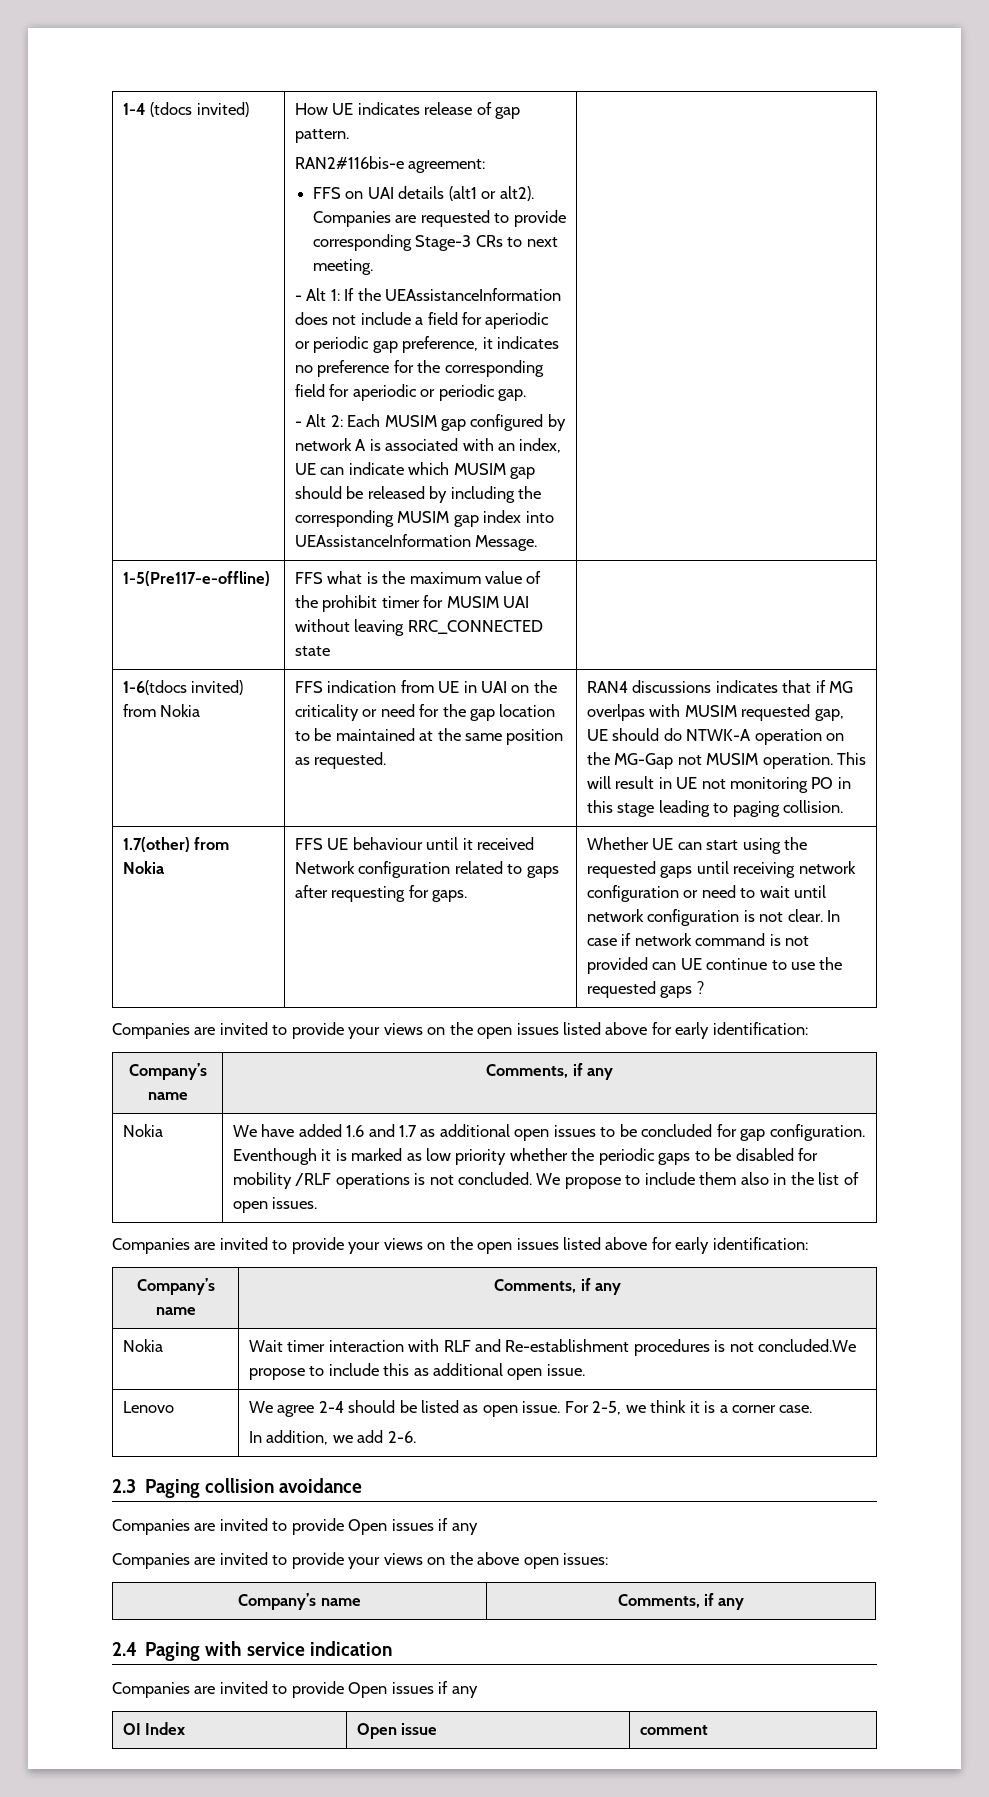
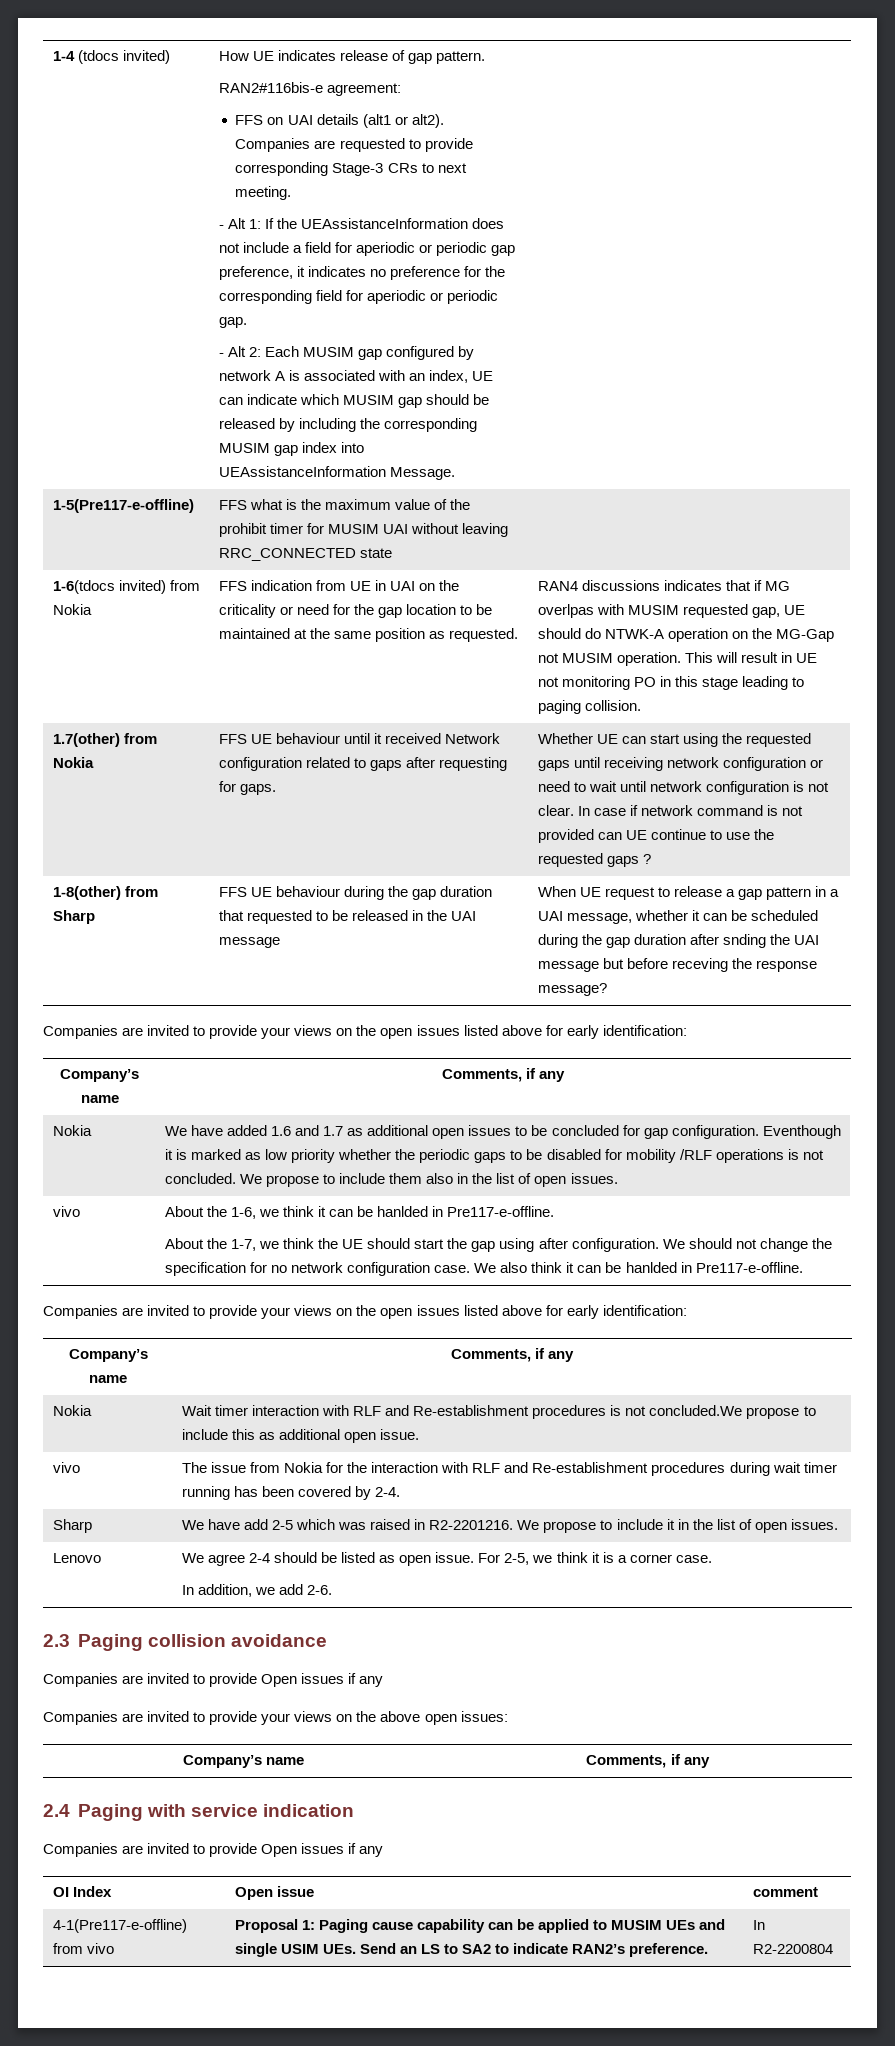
(704, 987) none -> [52,886,158,900] [52,910,95,924] [218,886,493,900] [218,910,477,924] [218,937,280,948] [537,886,840,900] [537,910,819,924] [537,934,820,948] [537,958,818,972] [537,983,607,996] // 1-8(other) from Sharp | FFS UE behaviour during the gap duration that requested to be released in the UAI message | When UE request to release a gap pattern in a UAI message, whether it can be scheduled during the gap duration after snding the UAI message but before receving the response message?
(318, 1203) none -> [52,1206,80,1217] [164,1206,555,1219] [164,1238,832,1252] [164,1262,803,1276] // vivo | About the 1-6, we think it can be hanlded in Pre117-e-offline. // About the 1-7, we think the UE should start the gap using after configuration. We should not change the specification for no network configuration case. We also think it can be hanlded in Pre117-e-offline.
(585, 1370) none -> [52,1462,80,1473] [181,1462,837,1476] [181,1486,401,1500] [52,1519,92,1533] [181,1519,838,1533] // vivo | The issue from Nokia for the interaction with RLF and Re-establishment procedures during wait timer running has been covered by 2-4. // Sharp | We have add 2-5 which was raised in R2-2201216. We propose to include it in the list of open issues.
(708, 1730) none -> [52,1919,187,1933] [52,1943,114,1954] [234,1919,726,1933] [234,1943,709,1957] [752,1920,765,1930] [752,1944,833,1954] // 4-1(Pre117-e-offline) from vivo | Proposal 1: Paging cause capability can be applied to MUSIM UEs and single USIM UEs. Send an LS to SA2 to indicate RAN2’s preference. | In R2-2200804

